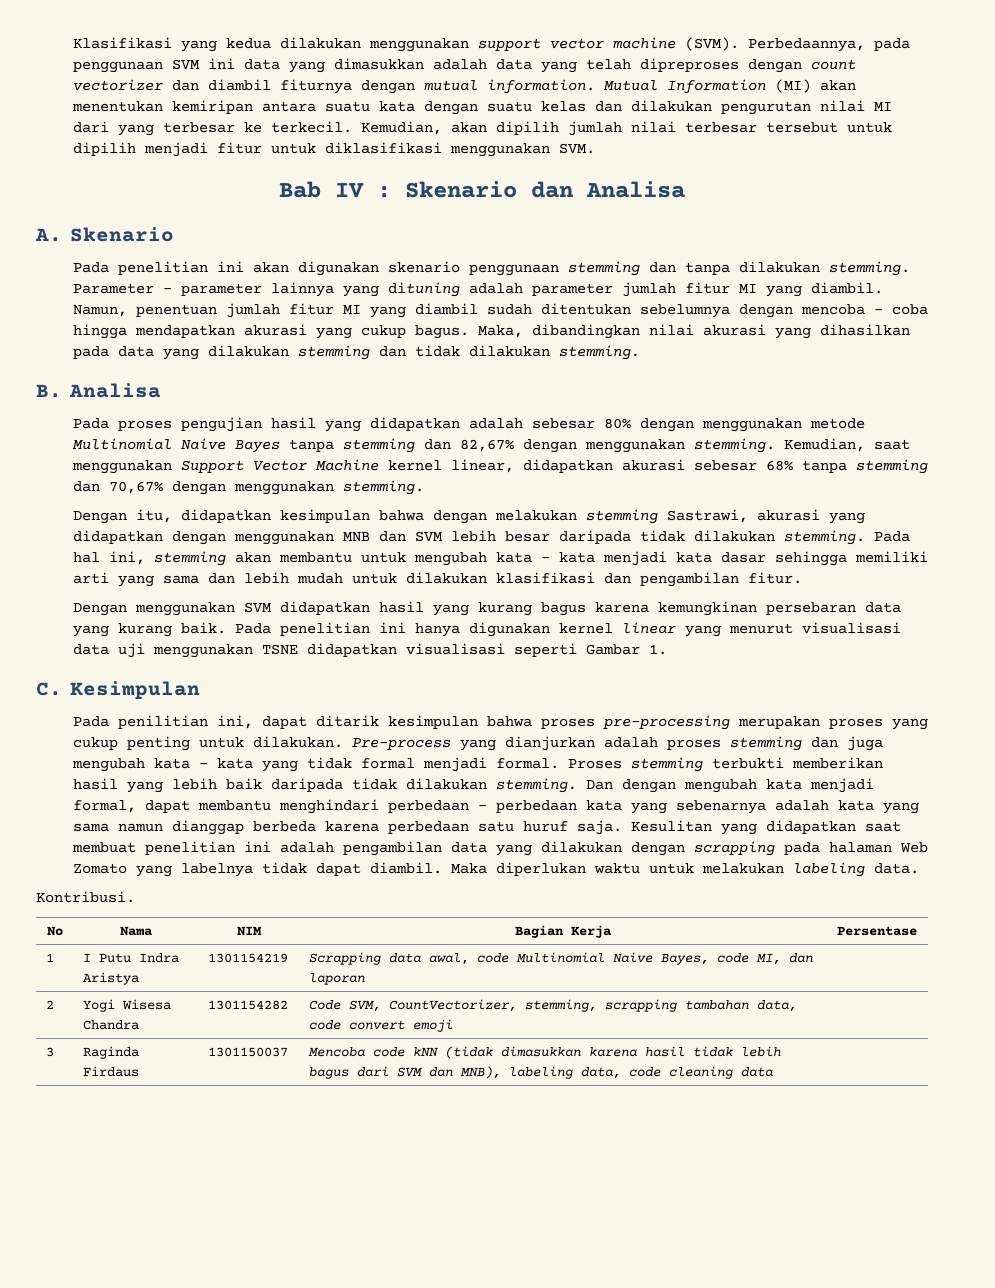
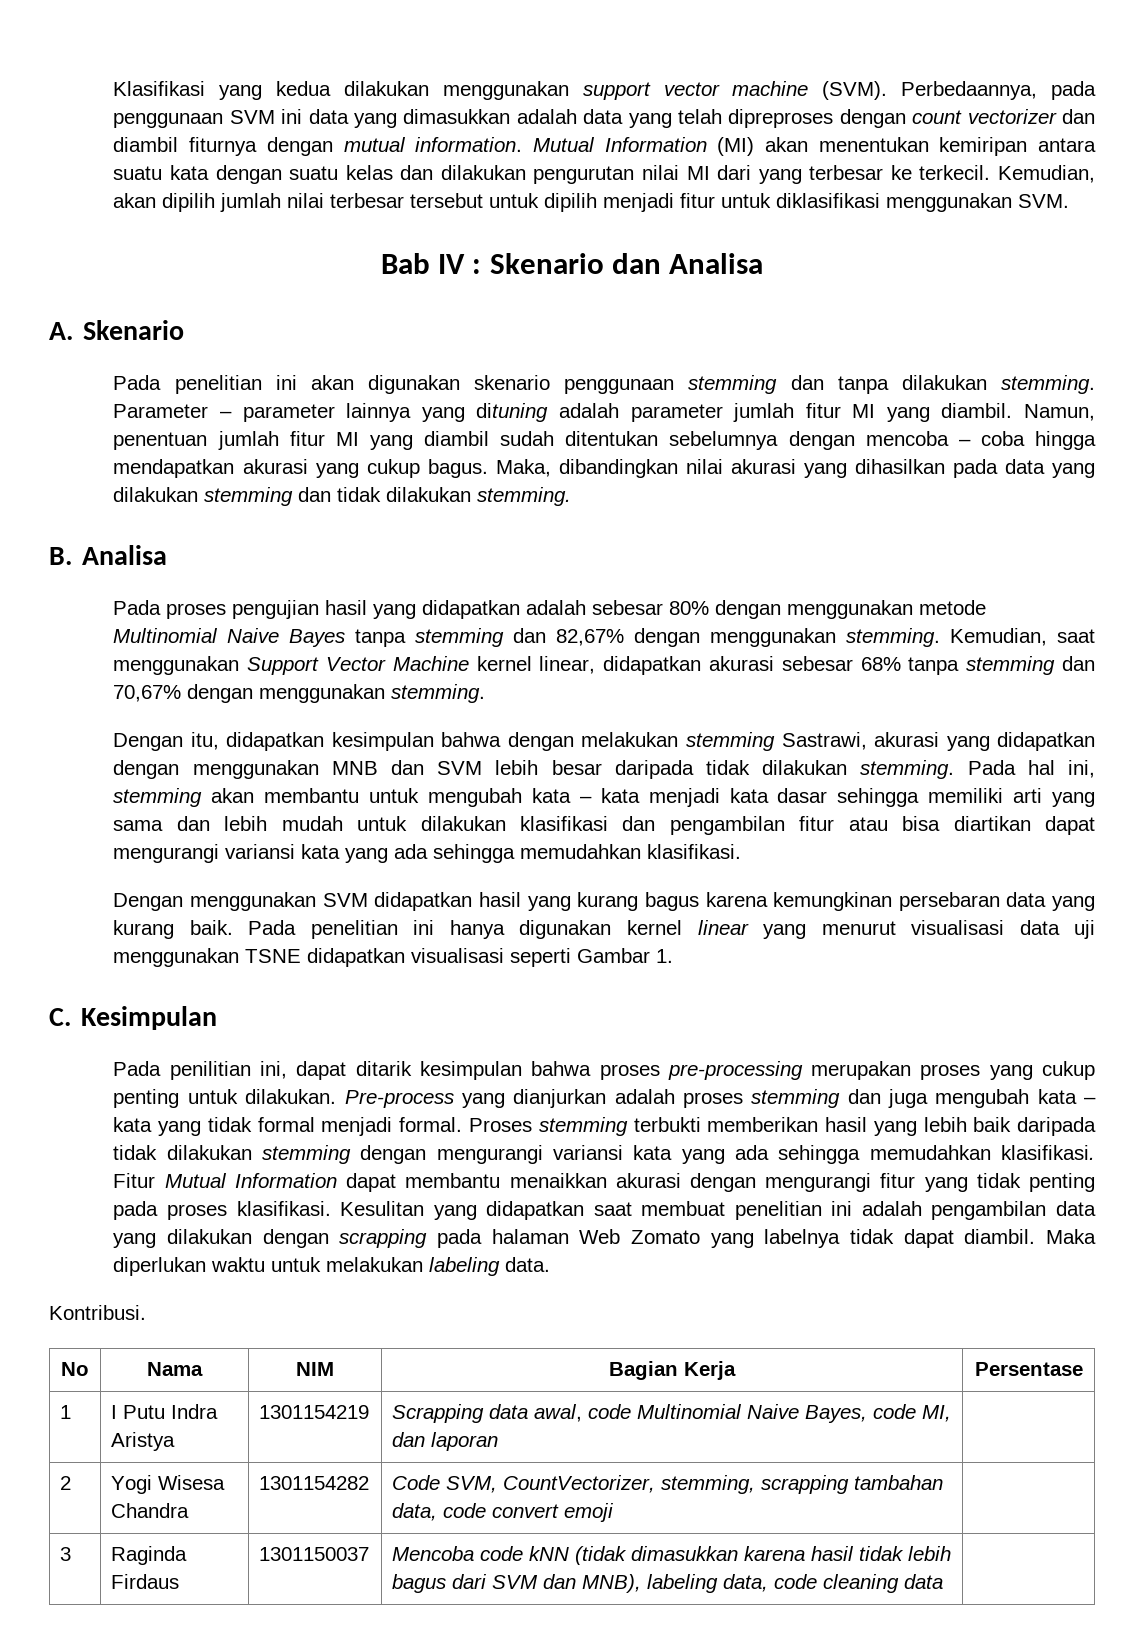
[747,572,802,584] fitur. -> [799,816,1096,835] [113,844,742,863] fitur atau bisa diartikan dapat mengurangi variansi kata yang ada sehingga memudahkan klasifikasi.
[495,778,874,793] [72,799,919,814] [72,820,622,835] stemming. Dan dengan mengubah kata menjadi formal, dapat membantu menghindari perbedaan – perbedaan kata yang sebenarnya adalah kata yang sama namun dianggap berbeda karena perbedaan satu huruf saja. -> [262,1145,1095,1164] [113,1173,1095,1192] [113,1201,331,1220] stemming dengan mengurangi variansi kata yang ada sehingga memudahkan klasifikasi. Fitur Mutual Information dapat membantu menaikkan akurasi dengan mengurangi fitur yang tidak penting pada proses klasifikasi.

